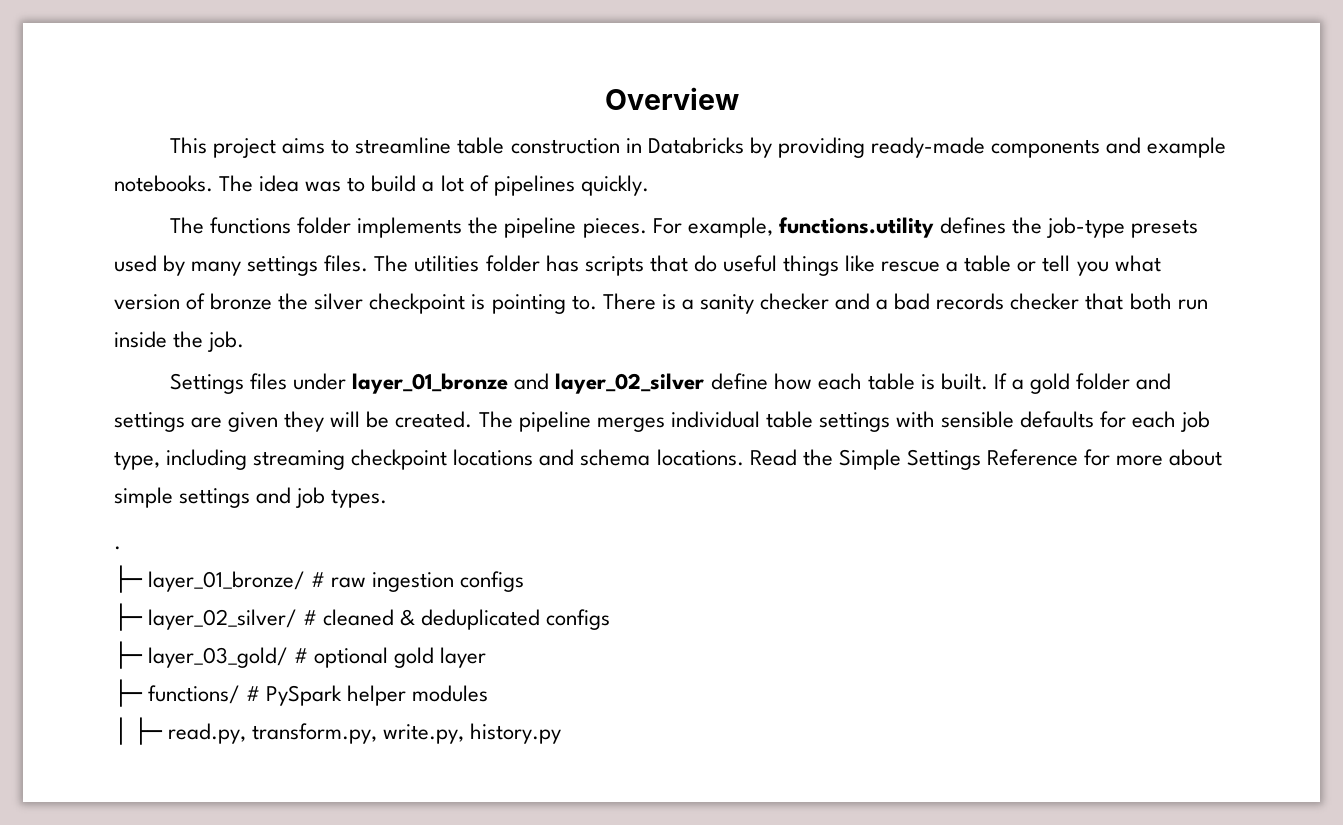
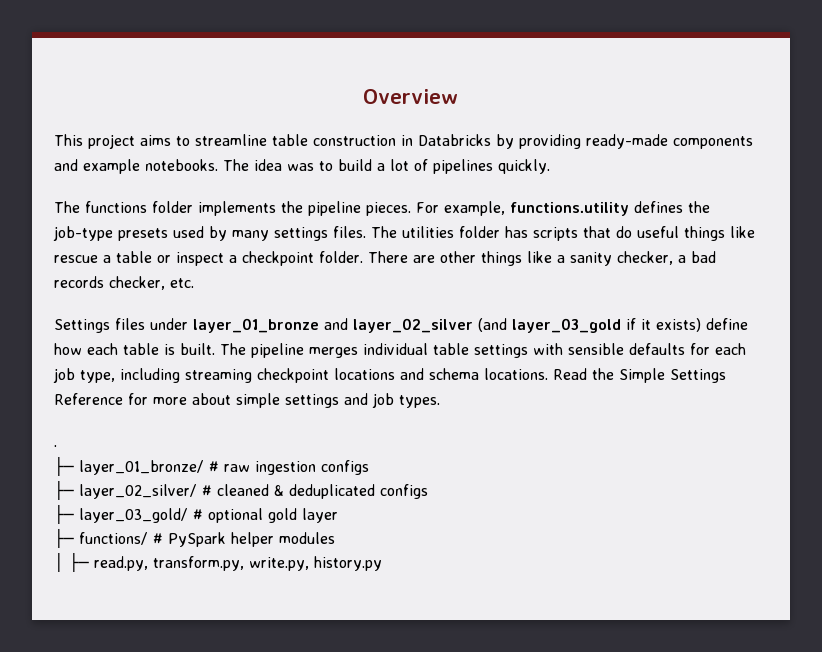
[1042,255,1161,276] [114,293,1208,314] [114,331,245,352] tell you what version of bronze the silver checkpoint is pointing to. There is a sanity checker and a bad records checker that both run inside the job. -> [176,251,716,266] [54,276,194,290] inspect a checkpoint folder. There are other things like a sanity checker, a bad records checker, etc.
(705, 383) none -> [478,318,701,333] (and layer_03_gold if it exists)
[993,373,1172,394] [114,411,473,432] If a gold folder and settings are given they will be created. -> (215, 349) none

